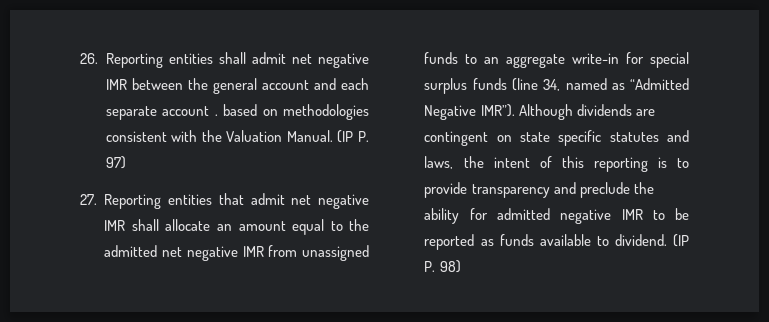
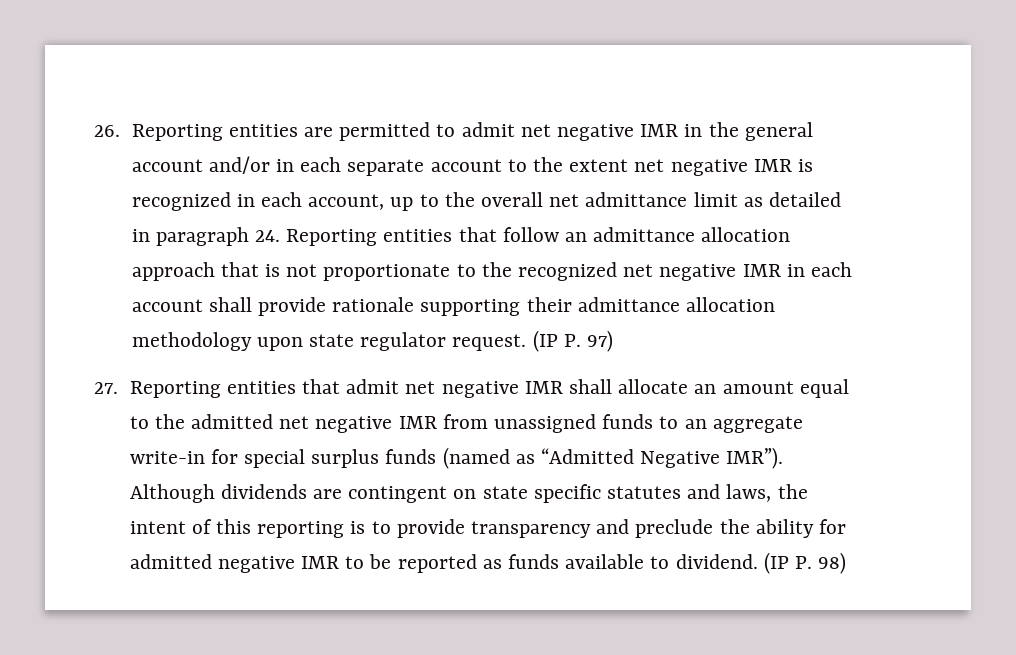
[218,52,369,68] [105,78,183,90] shall admit net negative IMR between -> [303,122,703,141] are permitted to admit net negative IMR in
[313,78,336,90] and -> [208,156,294,174] and/or in
[214,104,369,120] [105,130,333,142] . based on methodologies consistent with the Valuation Manual. -> [507,157,814,176] [131,192,842,211] [131,227,791,246] [131,262,853,281] [131,297,775,316] [131,332,527,351] to the extent net negative IMR is recognized in each account, up to the overall net admittance limit as detailed in paragraph 24. Reporting entities that follow an admittance allocation approach that is not proportionate to the recognized net negative IMR in each account shall provide rationale supporting their admittance allocation methodology upon state regulator request.
[511,78,607,91] (line 34, named -> [442,447,510,469] (named

